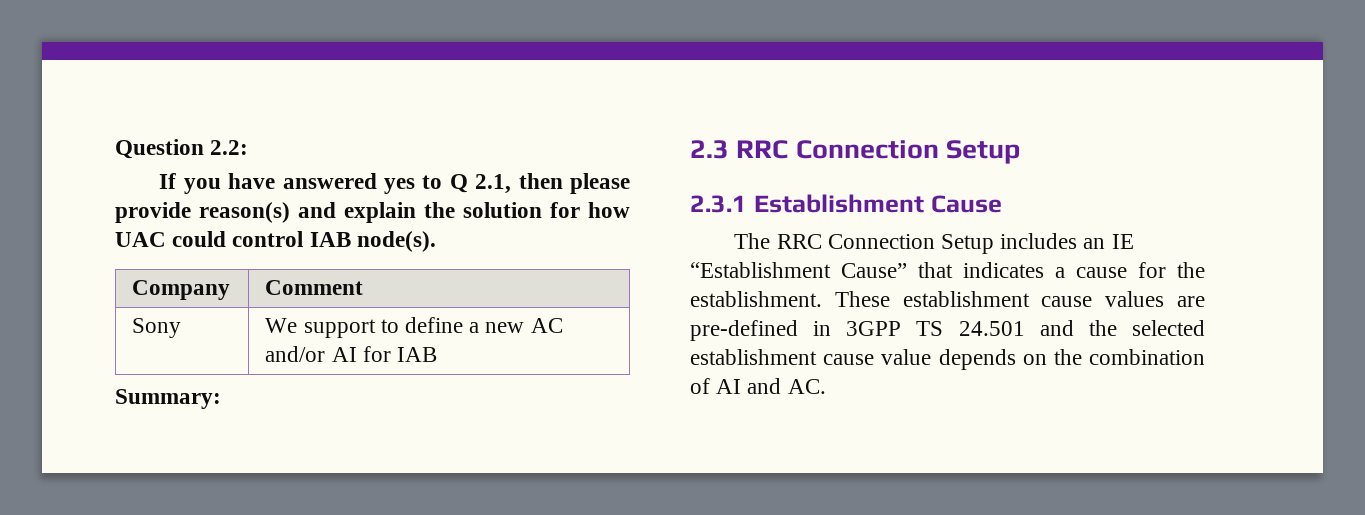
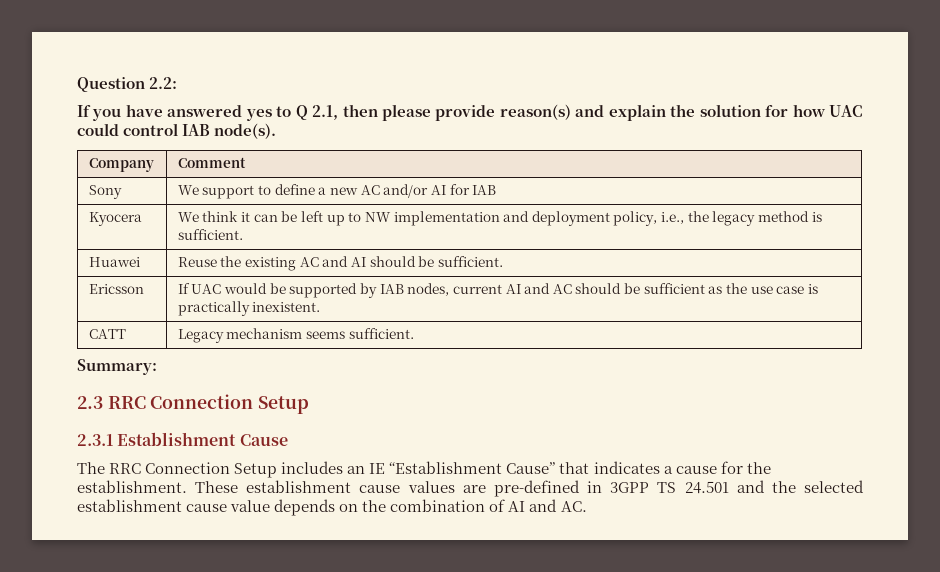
(438, 354) none -> [88,212,142,226] [177,211,822,226] [177,229,243,240] [88,257,140,267] [177,256,503,271] [88,284,144,294] [177,283,818,298] [177,301,321,316] [88,329,126,339] [177,328,414,343] // Kyocera | We think it can be left up to NW implementation and deployment policy, i.e., the legacy method is sufficient. // Huawei | Reuse the existing AC and AI should be sufficient. // Ericsson | If UAC would be supported by IAB nodes, current AI and AC should be sufficient as the use case is practically inexistent. // CATT | Legacy mechanism seems sufficient.

